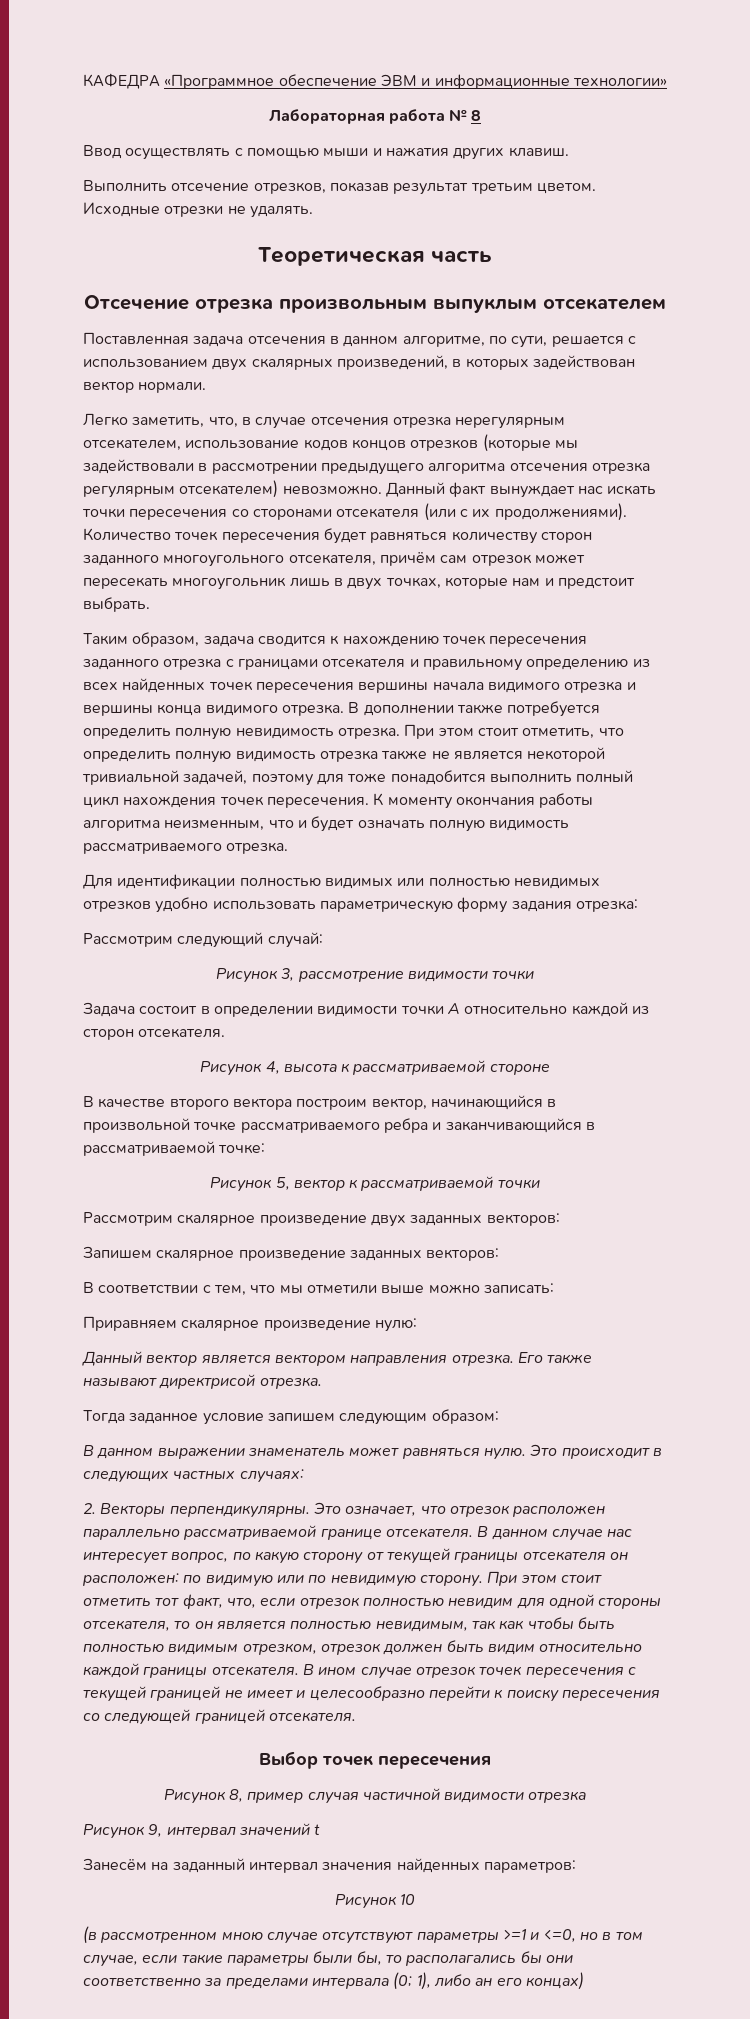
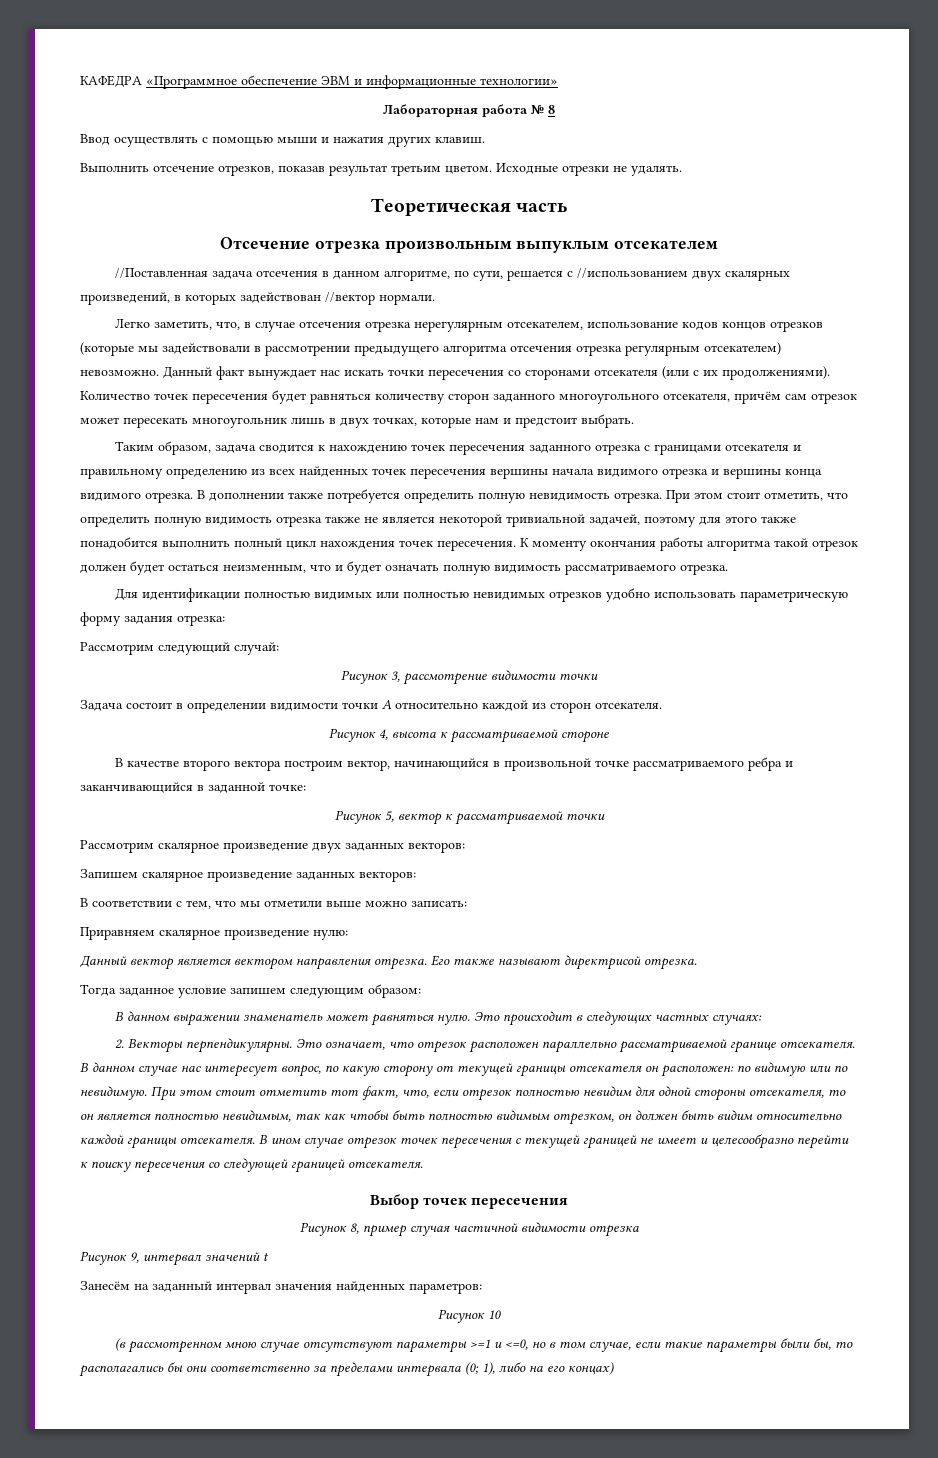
[83,332,189,345] Поставленная -> [115,268,209,278] //Поставленная
[83,359,208,368] использованием -> [577,268,689,278] //использованием
[83,381,134,393] вектор -> [325,292,375,305] //вектор
[347,773,387,783] тоже -> [725,516,796,523] этого также
(160, 825) none -> [774,538,858,551] [80,561,219,575] такой отрезок должен будет остаться
[83,1141,215,1156] рассматриваемой -> [208,782,265,793] заданной
[330,1574,483,1587] невидимую сторону. -> [80,1086,147,1100] невидимую.
[320,1643,381,1655] отрезок -> [618,1113,632,1120] он
[475,1978,493,1986] ан -> [529,1365,543,1372] на

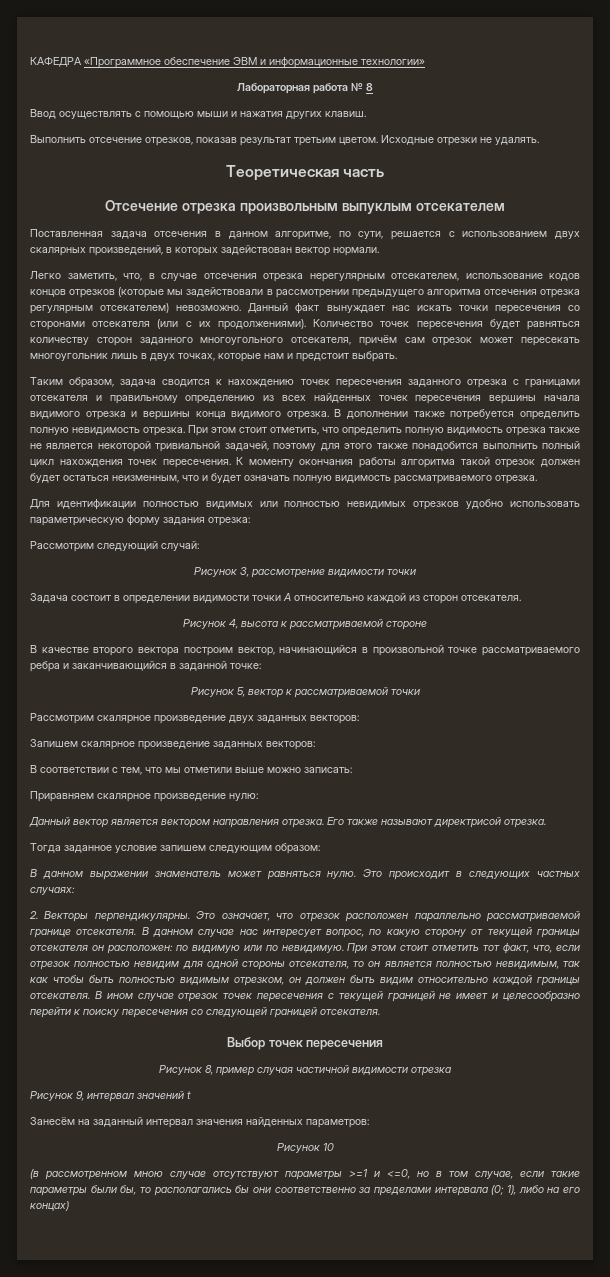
[115,268,209,278] //Поставленная -> [30,229,103,237] Поставленная
[577,268,689,278] //использованием -> [462,231,548,237] использованием
[325,292,375,305] //вектор -> [295,247,330,256] вектор

